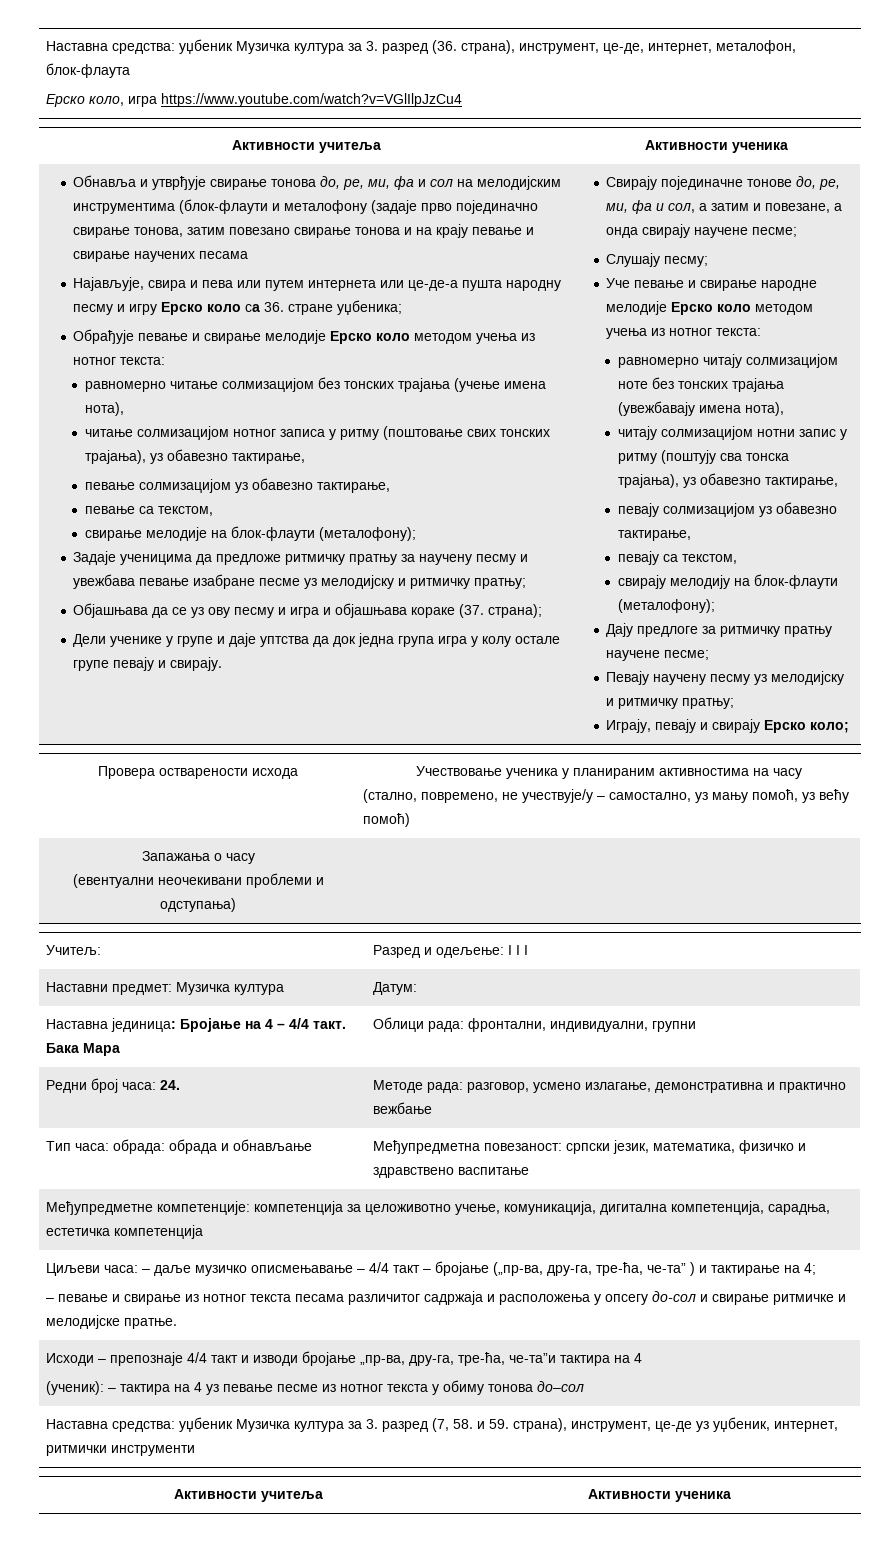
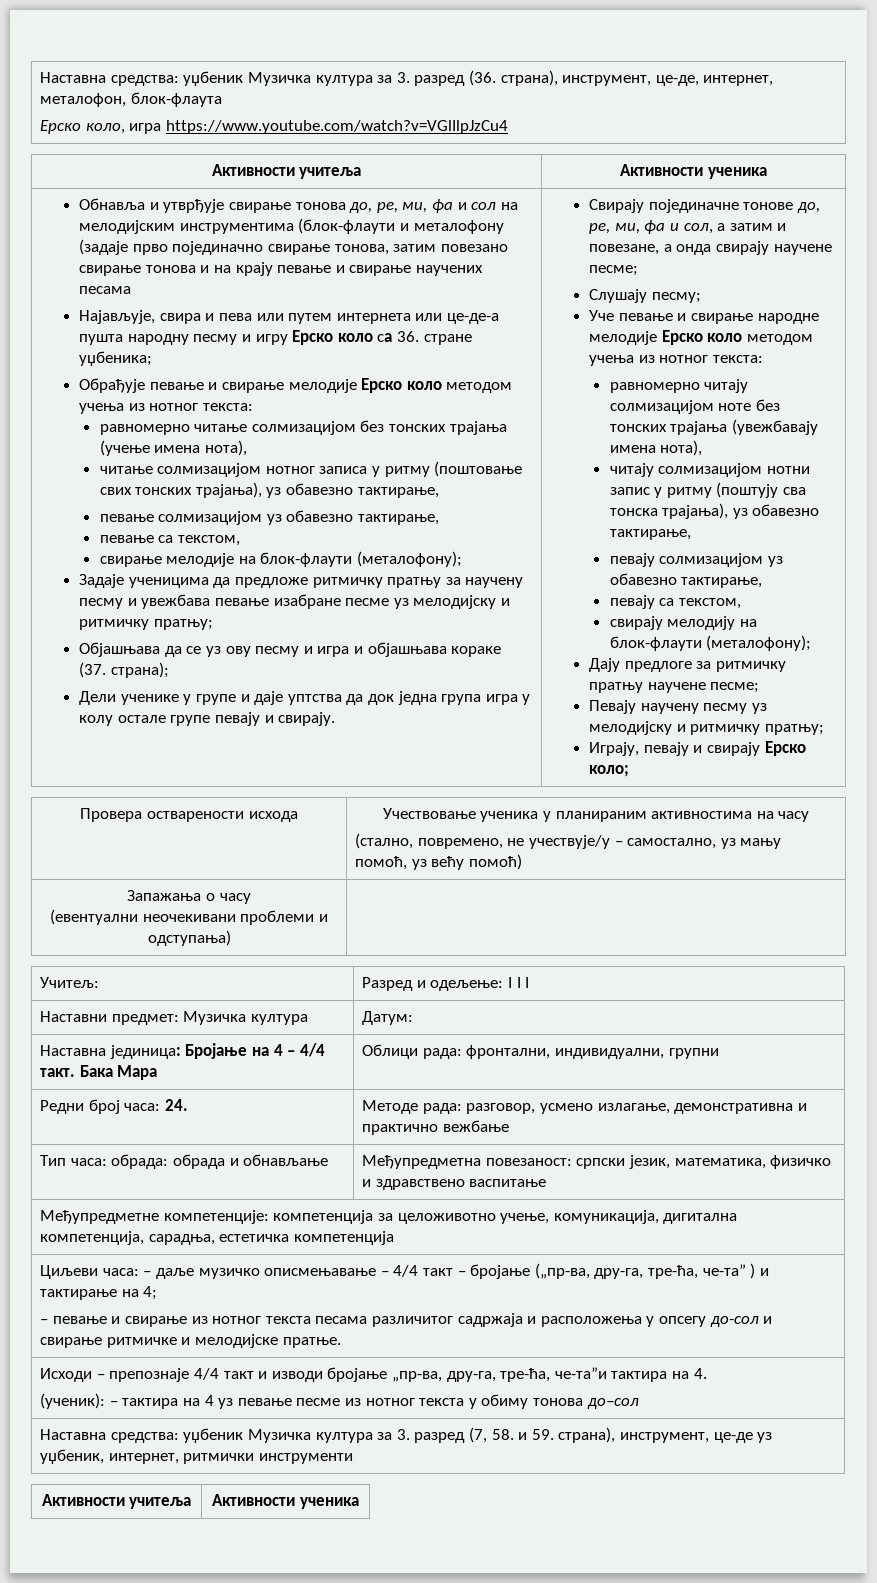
[634,1353,643,1363] 4 -> [693,1368,707,1379] 4.

